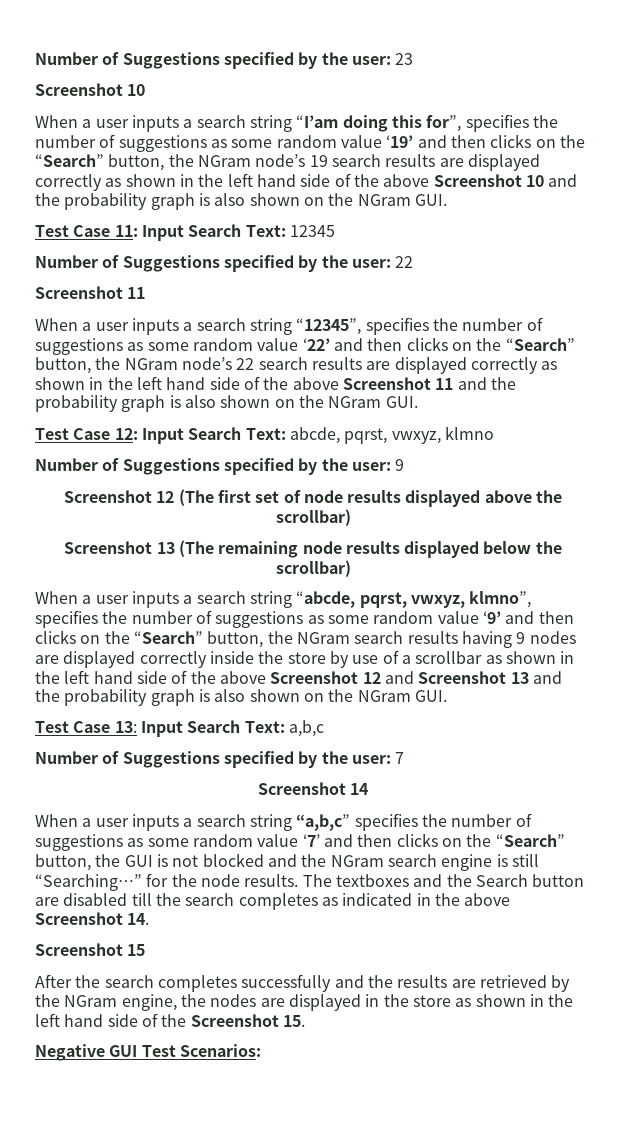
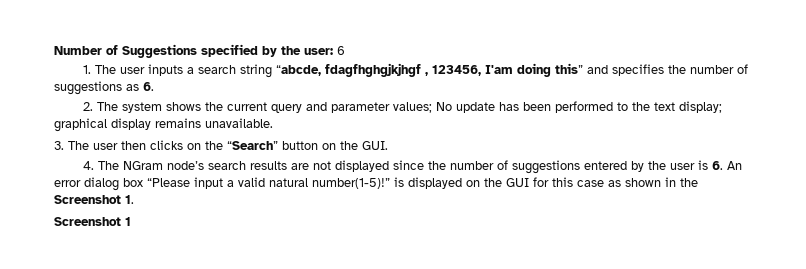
[35,52,414,69] [35,83,146,96] [35,114,558,132] [35,134,585,152] [35,154,540,171] [35,173,578,191] [35,193,447,210] [35,224,335,241] [35,255,414,272] [35,286,146,299] [35,317,543,335] [35,337,575,355] [35,357,558,374] [35,376,516,390] [35,395,418,412] [35,426,494,444] [35,458,405,475] [63,489,563,507] [275,509,351,526] [64,540,562,558] [275,560,351,577] [35,591,532,608] [35,610,574,628] [35,630,576,648] [35,650,575,668] [35,670,562,684] [35,689,447,706] [35,720,324,737] [35,751,405,768] [257,782,369,795] [35,813,532,831] [35,833,565,851] [35,853,539,871] [35,873,585,891] [35,893,511,910] [35,912,150,925] [35,943,146,956] [35,974,571,992] [35,994,574,1011] [35,1013,305,1027] [35,1044,261,1061] Number of Suggestions specified by the user: 23 // Screenshot 10 // When a user inputs a search string “I’am doing this for”, specifies the number of suggestions as some random value ‘19’ and then clicks on the “Search” button, the NGram node’s 19 search results are displayed correctly as shown in the left hand side of the above Screenshot 10 and the probability graph is also shown on the NGram GUI. // Test Case 11: Input Search Text: 12345 // Number of Suggestions specified by the user: 22 // Screenshot 11 // When a user inputs a search string “12345”, specifies the number of suggestions as some random value ‘22’ and then clicks on the “Search” button, the NGram node’s 22 search results are displayed correctly as shown in the left hand side of the above Screenshot 11 and the probability graph is also shown on the NGram GUI. // Test Case 12: Input Search Text: abcde, pqrst, vwxyz, klmno // Number of Suggestions specified by the user: 9 // Screenshot 12 (The first set of node results displayed above the scrollbar) // Screenshot 13 (The remaining node results displayed below the scrollbar) // When a user inputs a search string “abcde, pqrst, vwxyz, klmno”, specifies the number of suggestions as some random value ‘9’ and then clicks on the “Search” button, the NGram search results having 9 nodes are displayed correctly inside the store by use of a scrollbar as shown in the left hand side of the above Screenshot 12 and Screenshot 13 and the probability graph is also shown on the NGram GUI. // Test Case 13: Input Search Text: a,b,c // Number of Suggestions specified by the user: 7 // Screenshot 14 // When a user inputs a search string “a,b,c” specifies the number of suggestions as some random value ‘7’ and then clicks on the “Search” button, the GUI is not blocked and the NGram search engine is still “Searching…” for the node results. The textboxes and the Search button are disabled till the search completes as indicated in the above Screenshot 14. // Screenshot 15 // After the search completes successfully and the results are retrieved by the NGram engine, the nodes are displayed in the store as shown in the left hand side of the Screenshot 15. // Negative GUI Test Scenarios: -> [54,44,345,58] [83,63,749,78] [54,81,154,95] [83,101,723,113] [54,118,273,132] [54,140,388,150] [83,160,743,174] [54,177,698,191] [54,195,134,204] [54,217,131,226] Number of Suggestions specified by the user: 6 // 1. The user inputs a search string “abcde, fdagfhghgjkjhgf , 123456, I'am doing this” and specifies the number of suggestions as 6. // 2. The system shows the current query and parameter values; No update has been performed to the text display; graphical display remains unavailable. // 3. The user then clicks on the “Search” button on the GUI. // 4. The NGram node’s search results are not displayed since the number of suggestions entered by the user is 6. An error dialog box “Please input a valid natural number(1-5)!” is displayed on the GUI for this case as shown in the Screenshot 1. // Screenshot 1

